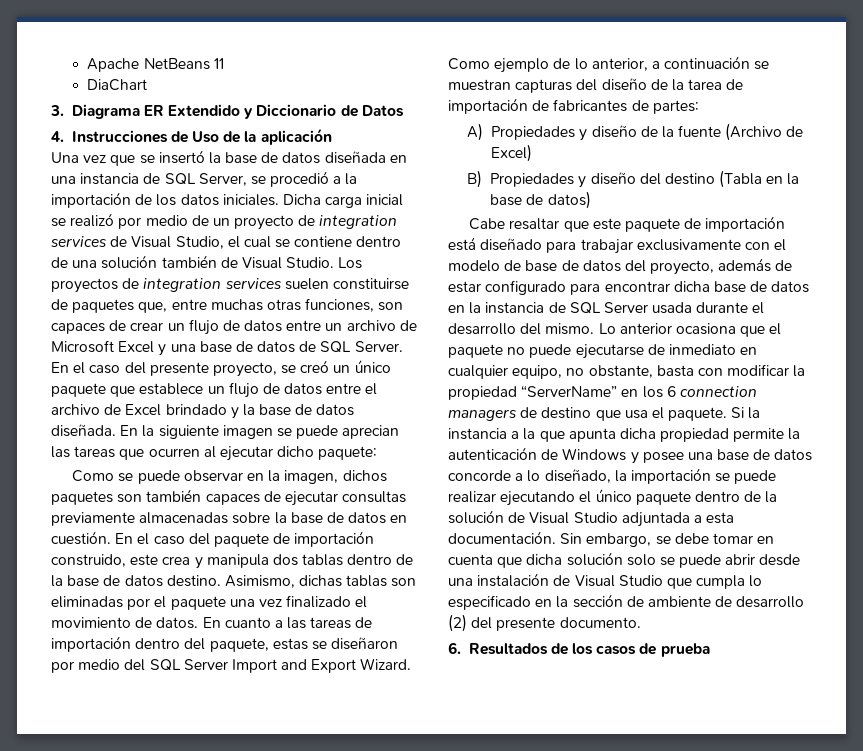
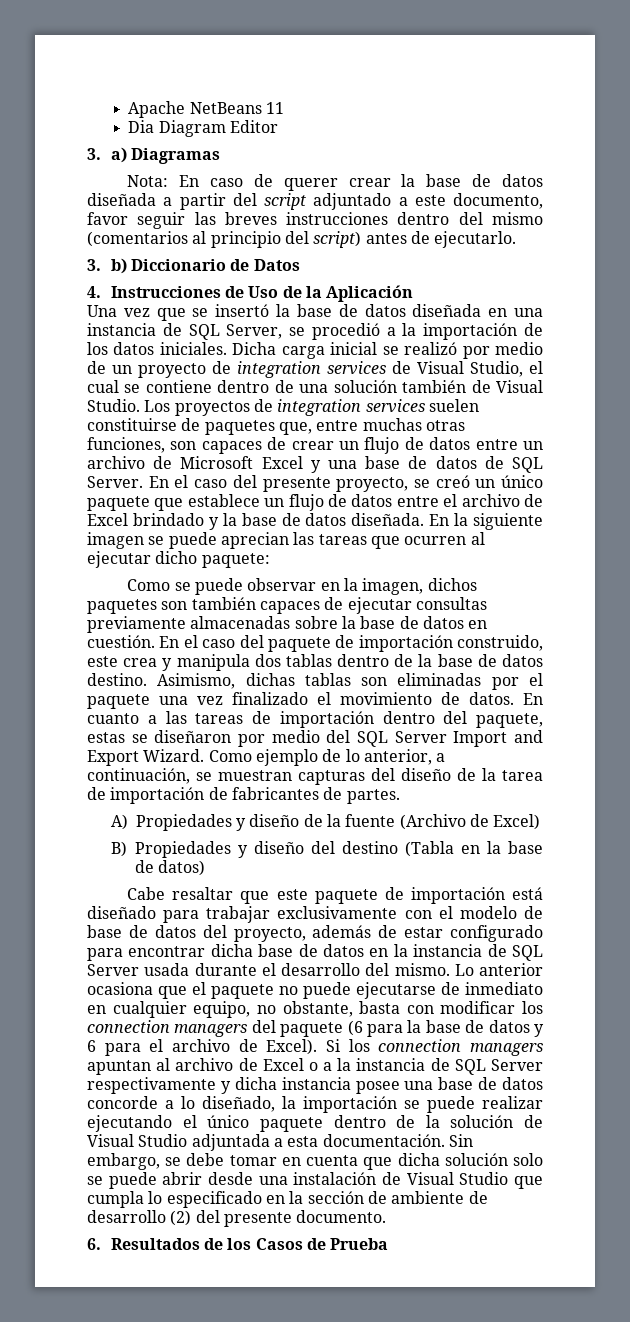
[87,79,148,91] [50,104,254,119] DiaChart // 3. Diagrama ER Extendido y -> [128,120,278,137] [87,147,220,164] [127,174,543,191] [87,193,543,210] [87,212,543,229] [87,231,517,248] [87,258,127,274] Dia Diagram Editor // 3. a) Diagramas // Nota: En caso de querer crear la base de datos diseñada a partir del script adjuntado a este documento, favor seguir las breves instrucciones dentro del mismo (comentarios al principio del script) antes de ejecutarlo. // 3. b)
[260,128,332,145] aplicación -> [326,285,414,302] Aplicación
[664,56,751,69] continuación -> [87,768,190,784] continuación,
[652,100,699,114] partes: -> [346,789,400,804] partes.
[793,365,806,377] [448,385,757,400] [448,407,761,421] [448,428,801,442] [448,447,639,464] la propiedad “ServerName” en los 6 connection managers de destino que usa el paquete. Si la instancia a la que apunta dicha propiedad permite la autenticación de Windows y -> [522,1001,543,1014] [87,1020,544,1037] [87,1039,543,1056] [87,1058,543,1075] [87,1077,351,1094] los connection managers del paquete (6 para la base de datos y 6 para el archivo de Excel). Si los connection managers apuntan al archivo de Excel o a la instancia de SQL Server respectivamente y dicha instancia
[596,643,710,657] casos de prueba -> [255,1238,389,1250] Casos de Prueba

